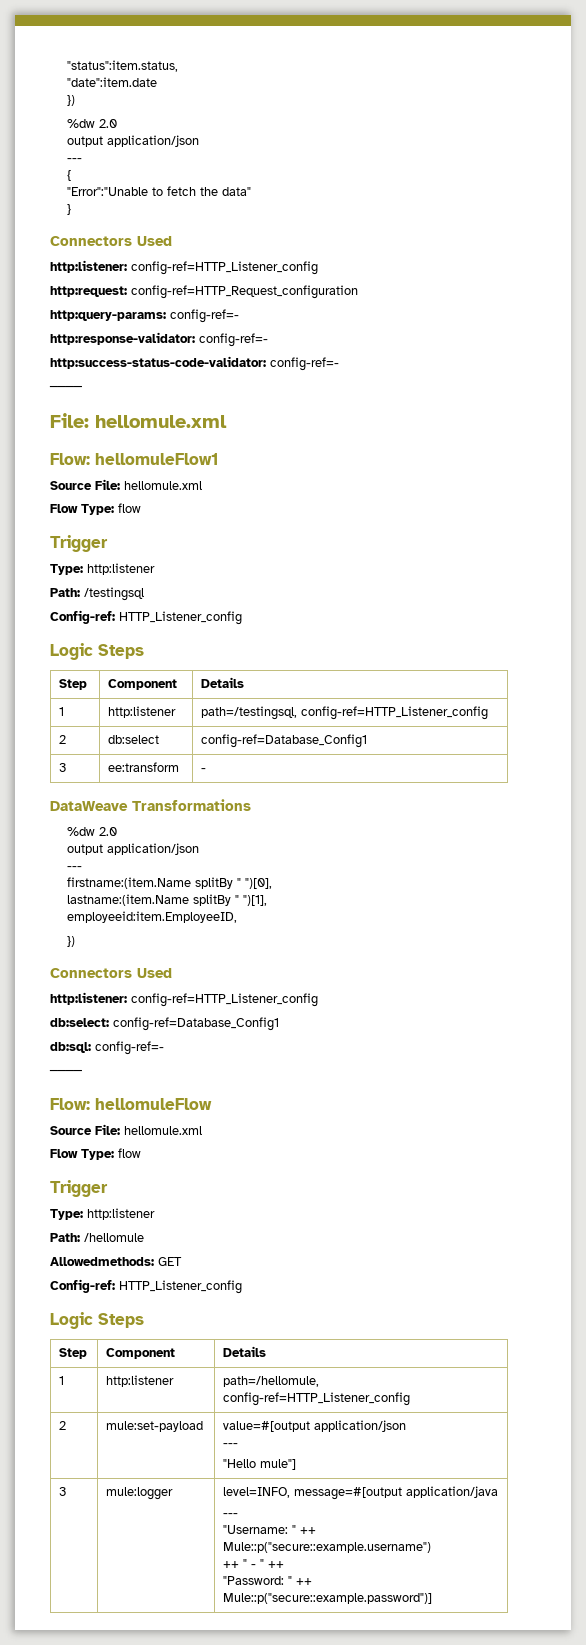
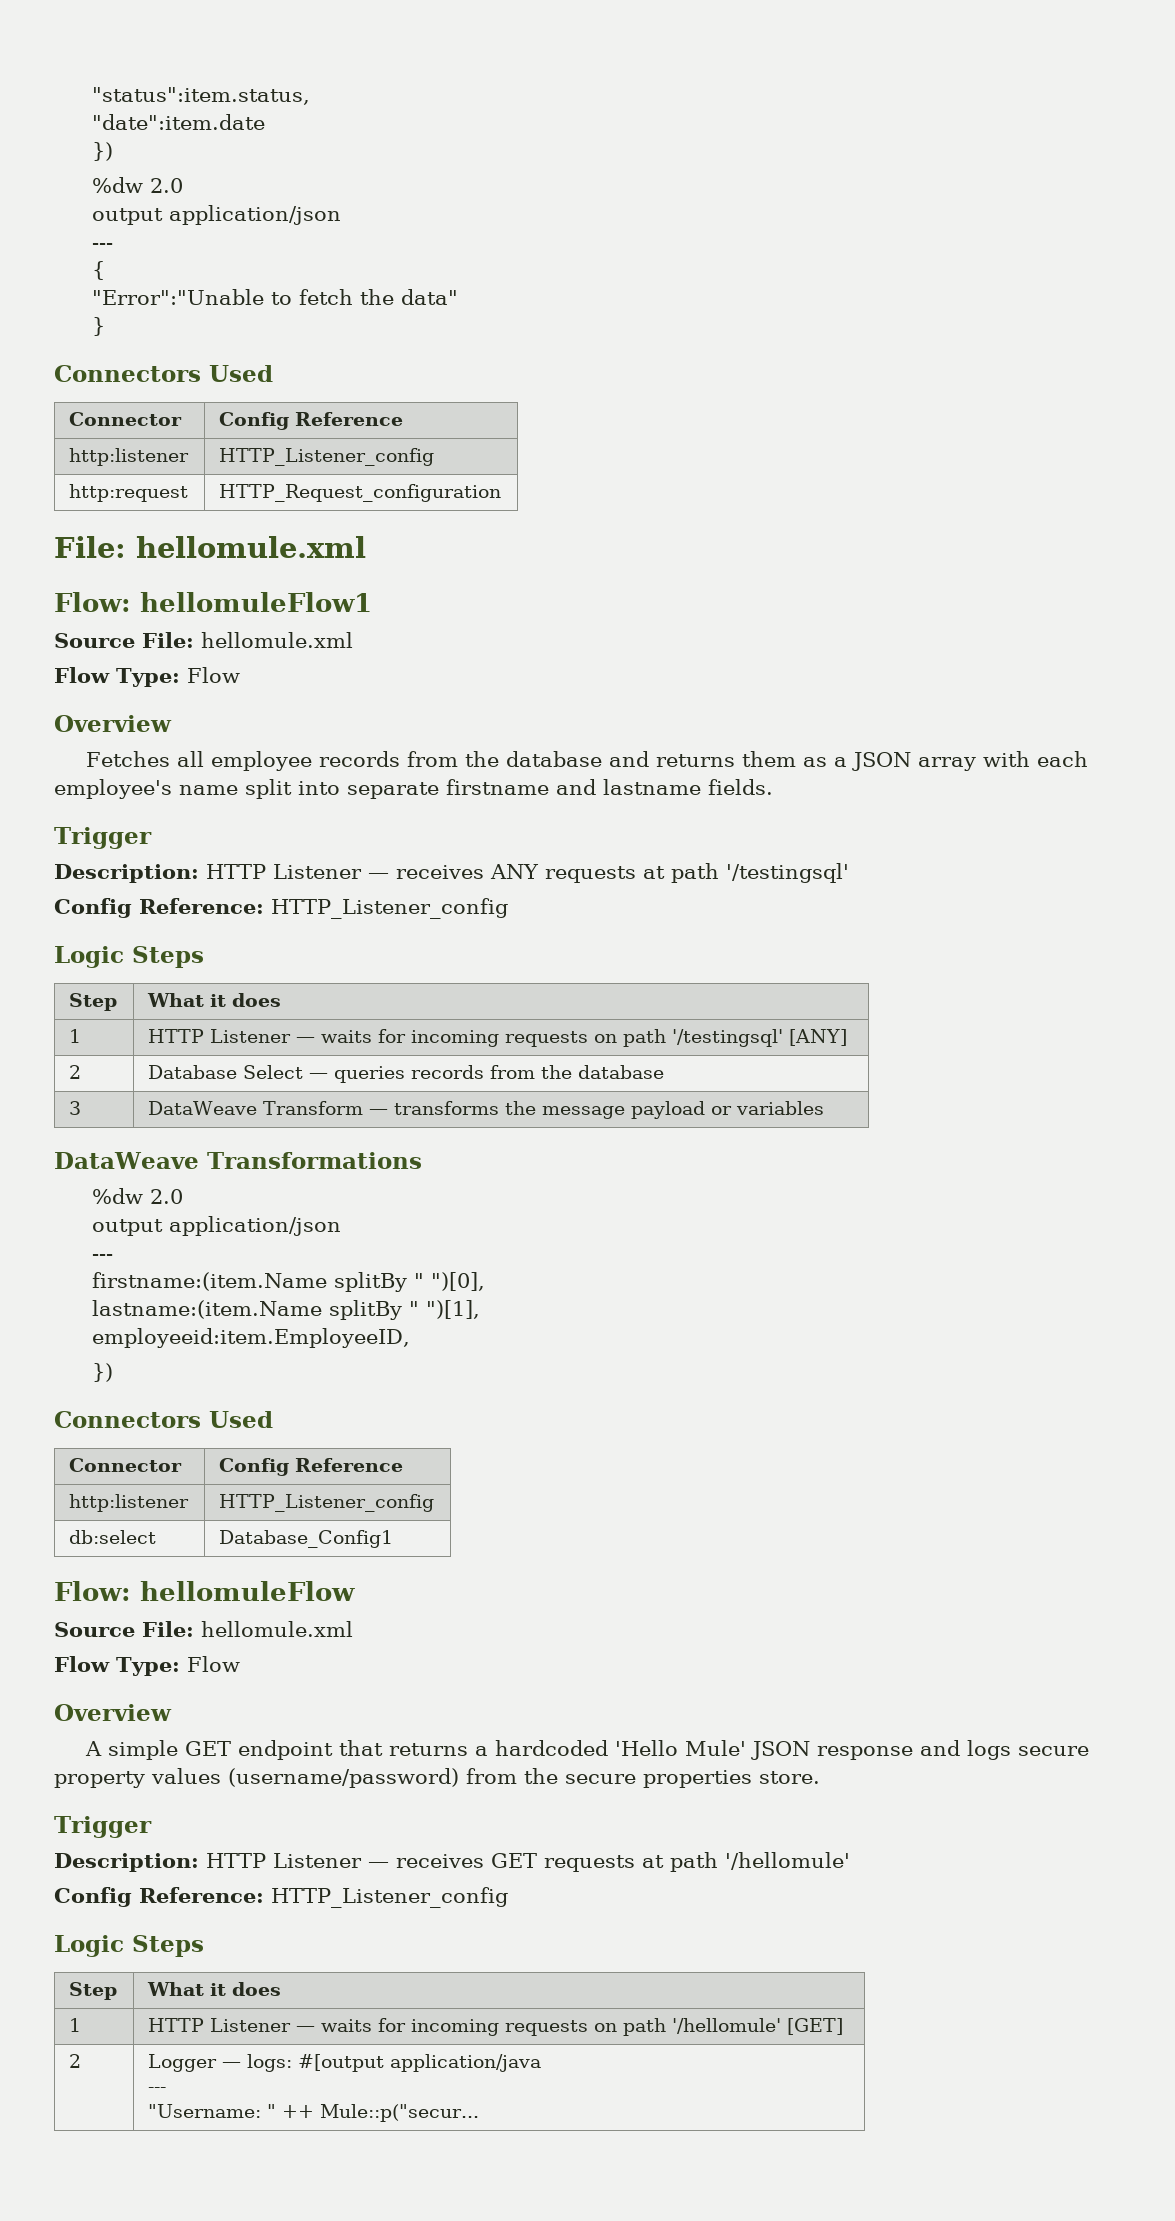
[50,260,318,275] [50,285,358,299] [50,309,239,323] [50,332,268,347] [50,356,339,371] [49,385,82,391] // http:listener: config-ref=HTTP_Listener_config // http:request: config-ref=HTTP_Request_configuration // http:query-params: config-ref=- // http:response-validator: config-ref=- // http:success-status-code-validator: config-ref=- // ──── -> [69,412,183,426] [219,412,404,430] [69,448,190,466] [219,448,435,466] [69,484,189,502] [219,484,502,502] // Connector | Config Reference // http:listener | HTTP_Listener_config // http:request | HTTP_Request_configuration
[118,503,141,513] [50,535,108,552] [50,563,155,575] [50,587,144,601] [50,610,242,625] [50,643,144,660] [59,679,88,690] [108,679,178,690] [201,677,245,688] [59,707,65,716] [108,706,177,718] [201,706,489,720] [59,735,67,744] [108,735,160,744] [201,734,368,748] [59,763,67,772] [108,762,180,772] [201,768,207,772] flow // Trigger // Type: http:listener // Path: /testingsql // Config-ref: HTTP_Listener_config // Logic Steps // Step | Component | Details // 1 | http:listener | path=/testingsql, config-ref=HTTP_Listener_config // 2 | db:select | config-ref=Database_Config1 // 3 | ee:transform | - -> [186,667,240,683] [54,715,172,732] [86,751,1089,771] [54,779,773,799] [54,827,152,849] [54,863,849,883] [54,898,508,919] [54,946,204,968] [69,993,118,1011] [147,993,282,1007] [69,1029,82,1043] [148,1029,848,1047] [69,1065,82,1079] [148,1065,665,1083] [69,1101,82,1115] [148,1101,825,1119] Flow // Overview // Fetches all employee records from the database and returns them as a JSON array with each employee's name split into separate firstname and lastname fields. // Trigger // Description: HTTP Listener — receives ANY requests at path '/testingsql' // Config Reference: HTTP_Listener_config // Logic Steps // Step | What it does // 1 | HTTP Listener — waits for incoming requests on path '/testingsql' [ANY] // 2 | Database Select — queries records from the database // 3 | DataWeave Transform — transforms the message payload or variables
[50,992,318,1007] [50,1017,279,1031] [50,1041,164,1055] [49,1069,82,1075] // http:listener: config-ref=HTTP_Listener_config // db:select: config-ref=Database_Config1 // db:sql: config-ref=- // ──── -> [69,1458,183,1472] [219,1458,404,1476] [69,1494,190,1512] [219,1494,435,1512] [69,1530,157,1544] [219,1530,394,1548] // Connector | Config Reference // http:listener | HTTP_Listener_config // db:select | Database_Config1
[118,1148,141,1158] [50,1180,108,1197] [50,1208,155,1220] [50,1233,144,1242] [50,1257,182,1266] [50,1279,242,1294] [50,1312,144,1329] [59,1348,88,1359] [106,1348,176,1359] [223,1346,267,1357] [59,1376,65,1385] [106,1375,175,1387] [223,1376,320,1387] [223,1392,411,1406] [59,1421,67,1430] [106,1421,204,1432] [223,1420,407,1432] [223,1443,239,1447] [223,1459,297,1470] [59,1487,67,1496] [106,1487,174,1500] [223,1487,403,1500] flow // Trigger // Type: http:listener // Path: /hellomule // Allowedmethods: GET // Config-ref: HTTP_Listener_config // Logic Steps // Step | Component | Details // 1 | http:listener | path=/hellomule, config-ref=HTTP_Listener_config // 2 | mule:set-payload | value=#[output application/json // --- // "Hello mule"] // 3 | mule:logger | level=INFO, message=#[output -> [186,1656,240,1672] [54,1704,172,1721] [85,1740,1090,1760] [54,1768,820,1788] [54,1816,152,1838] [54,1852,850,1872] [54,1887,508,1908] [54,1935,204,1957] [69,1982,118,2000] [147,1982,282,1996] [69,2018,82,2032] [148,2018,844,2036] [69,2054,82,2068] [148,2054,385,2072] Flow // Overview // A simple GET endpoint that returns a hardcoded 'Hello Mule' JSON response and logs secure property values (username/password) from the secure properties store. // Trigger // Description: HTTP Listener — receives GET requests at path '/hellomule' // Config Reference: HTTP_Listener_config // Logic Steps // Step | What it does // 1 | HTTP Listener — waits for incoming requests on path '/hellomule' [GET] // 2 | Logger — logs: #[output
[223,1542,432,1553] [223,1559,285,1568] [223,1576,313,1585] [223,1593,433,1604] Mule::p("secure::example.username") // ++ " - " ++ // "Password: " ++ Mule::p("secure::example.password")] -> [320,2104,480,2122] Mule::p("secur...

